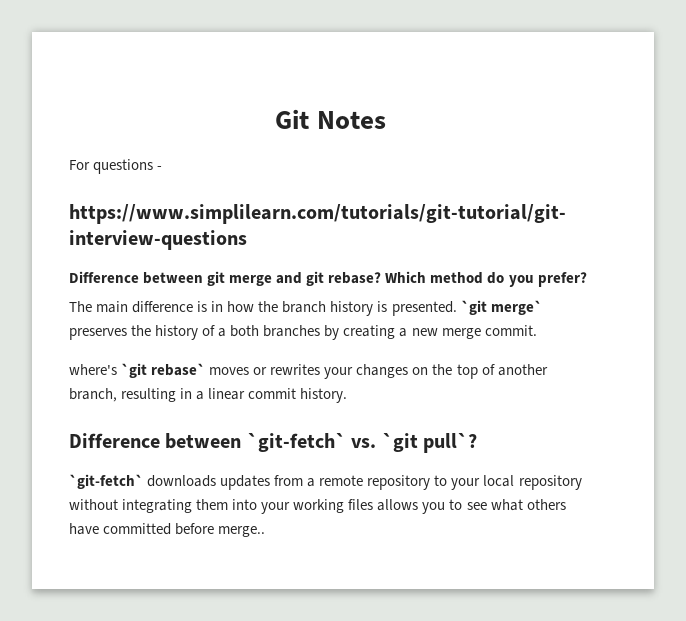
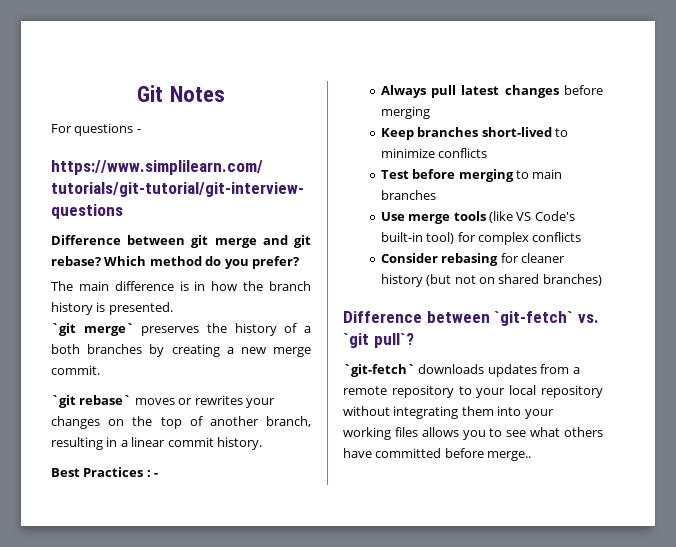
(457, 308) none -> (173, 308) //
[69,364,117,375] where's -> (100, 370) none
(348, 395) none -> [51,467,159,477] [380,85,603,98] [380,106,430,119] [380,127,569,140] [380,148,488,158] [380,169,563,182] [380,190,436,200] [380,211,575,224] [380,232,582,245] [380,253,566,266] [380,274,602,287] // Best Practices : - // Always pull latest changes before merging // Keep branches short-lived to minimize conflicts // Test before merging to main branches // Use merge tools (like VS Code's built-in tool) for complex conflicts // Consider rebasing for cleaner history (but not on shared branches)

